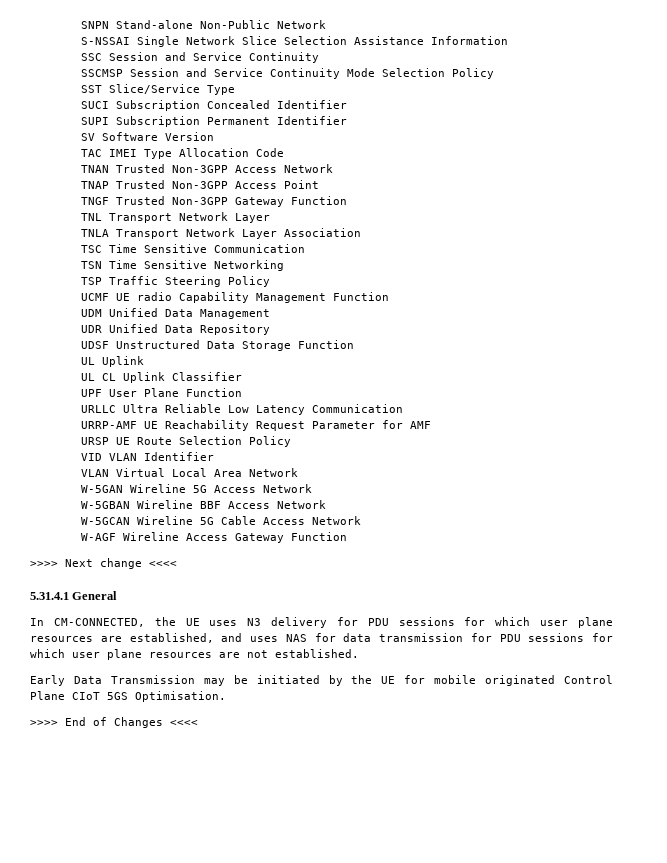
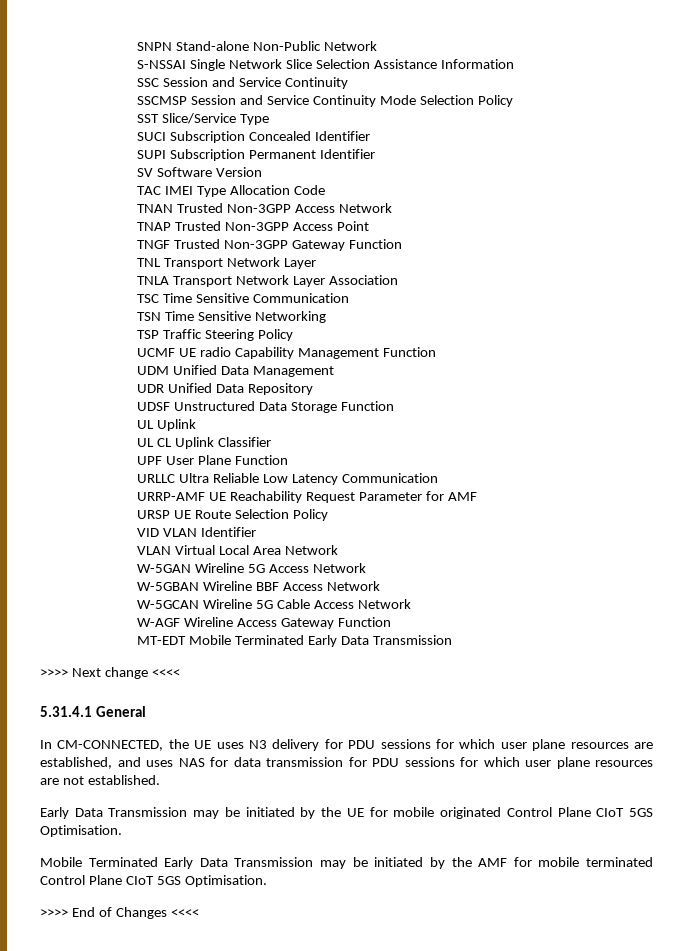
(347, 536) none -> [137,635,452,647] // MT-EDT Mobile Terminated Early Data Transmission
(226, 696) none -> [40,857,654,869] [40,875,267,887] // Mobile Terminated Early Data Transmission may be initiated by the AMF for mobile terminated Control Plane CIoT 5GS Optimisation.

